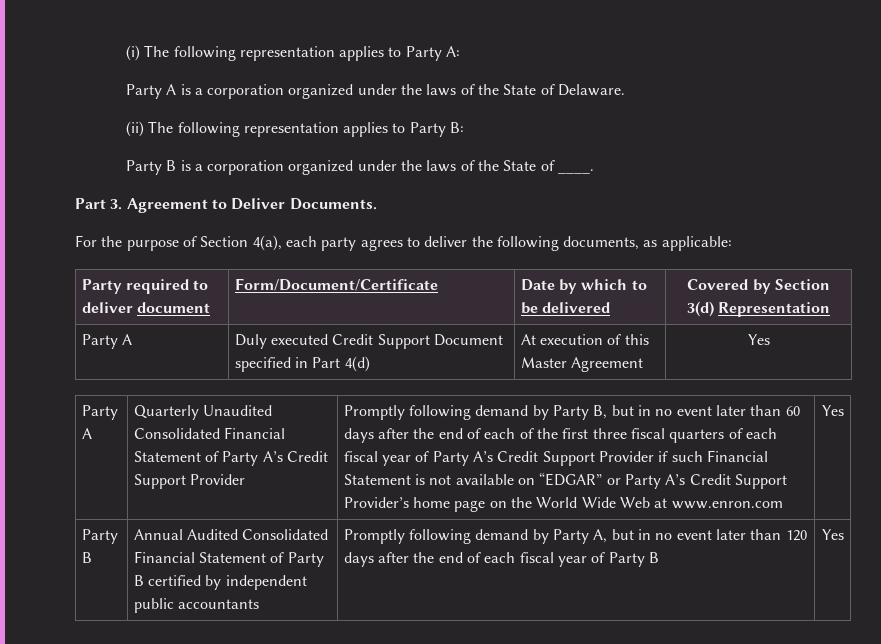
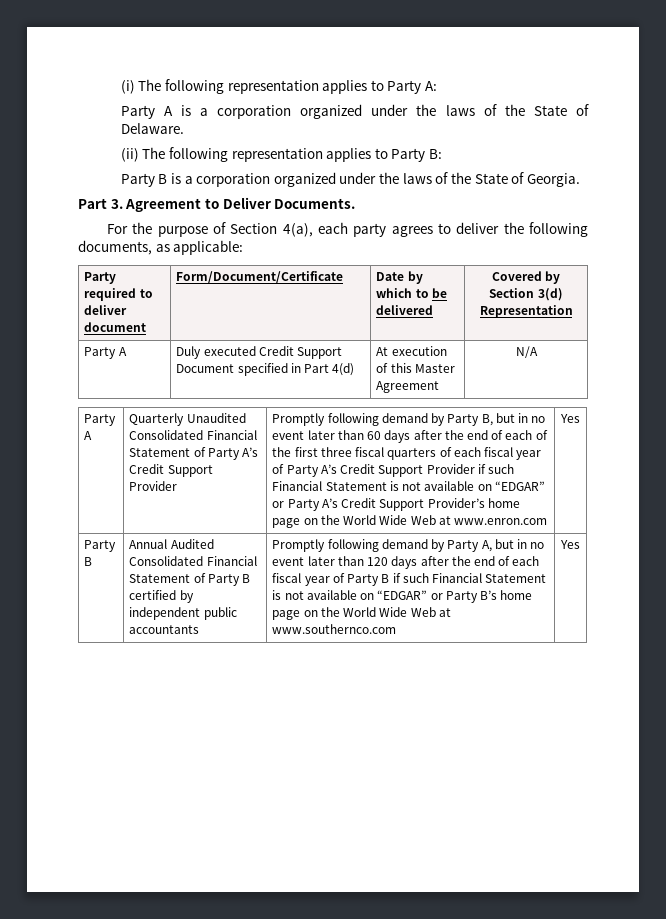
[558,169,595,174] ____. -> [526,173,580,187] Georgia.
[747,334,770,345] Yes -> [515,346,538,358] N/A
(659, 557) none -> [392,573,547,583] [272,590,533,603] [272,607,451,620] [272,624,397,634] if such Financial Statement is not available on “EDGAR” or Party B’s home page on the World Wide Web at www.southernco.com

